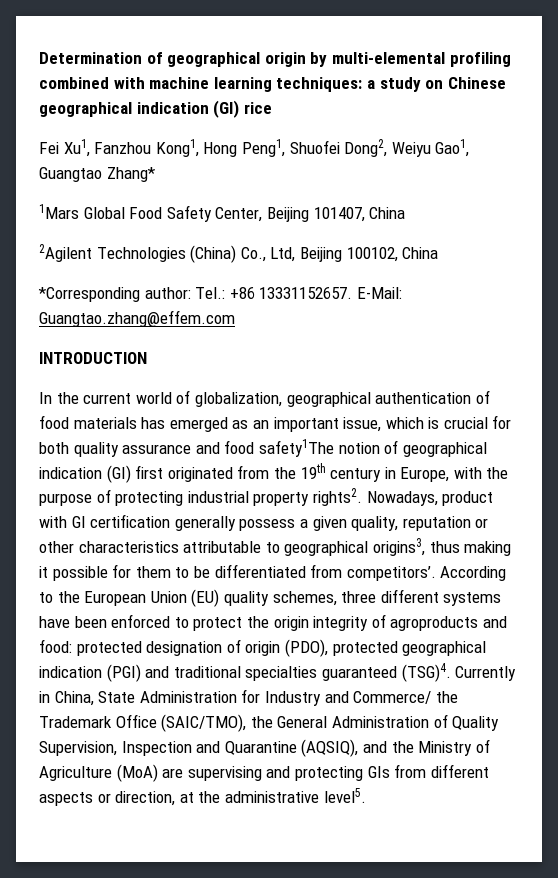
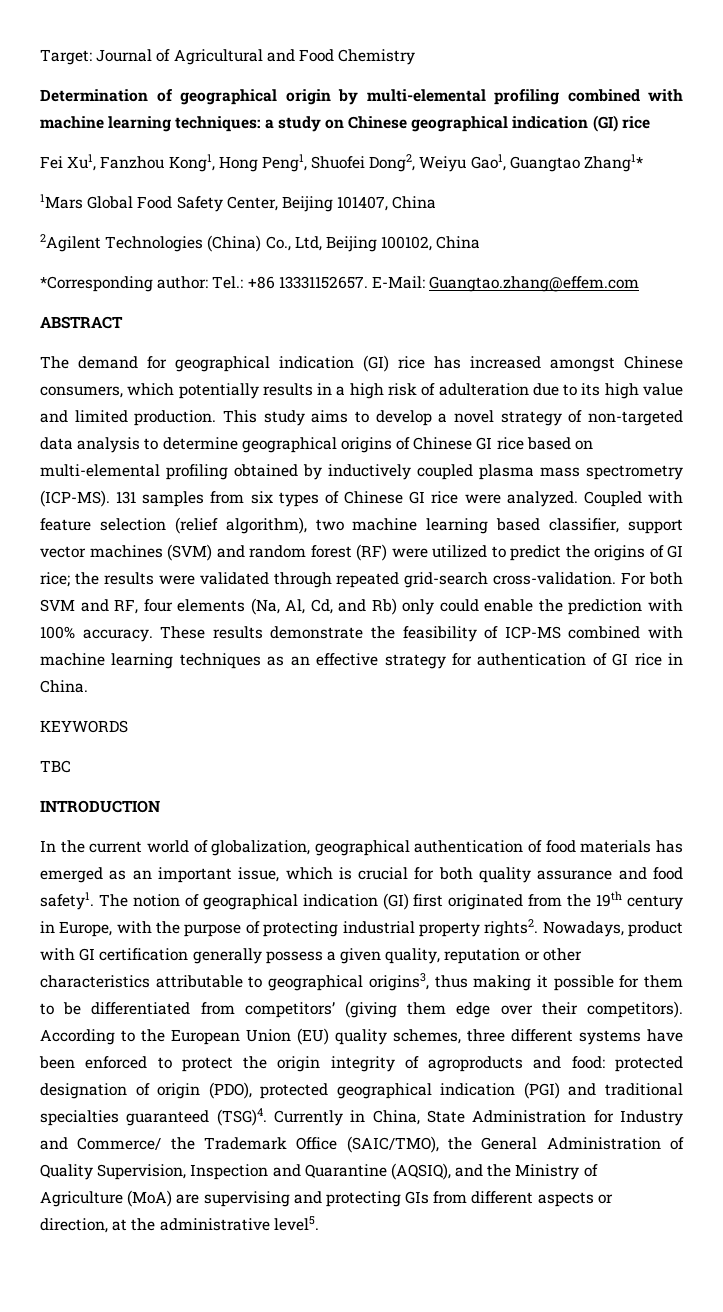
(39, 58) none -> [40,49,416,65] Target: Journal of Agricultural and Food Chemistry //
[106,167,155,182] Zhang* -> [584,154,644,172] Zhang1*
(235, 318) none -> [40,316,123,329] [40,355,683,372] [40,383,684,399] [40,410,683,426] [40,437,594,453] [40,464,683,480] [40,490,683,507] [40,517,684,534] [40,544,683,561] [40,572,683,588] [40,598,683,615] [40,626,684,642] [40,653,683,669] [40,680,88,693] [40,720,128,733] [40,760,71,773] // ABSTRACT // The demand for geographical indication (GI) rice has increased amongst Chinese consumers, which potentially results in a high risk of adulteration due to its high value and limited production. This study aims to develop a novel strategy of non-targeted data analysis to determine geographical origins of Chinese GI rice based on multi-elemental profiling obtained by inductively coupled plasma mass spectrometry (ICP-MS). 131 samples from six types of Chinese GI rice were analyzed. Coupled with feature selection (relief algorithm), two machine learning based classifier, support vector machines (SVM) and random forest (RF) were utilized to predict the origins of GI rice; the results were validated through repeated grid-search cross-validation. For both SVM and RF, four elements (Na, Al, Cd, and Rb) only could enable the prediction with 100% accuracy. These results demonstrate the feasibility of ICP-MS combined with machine learning techniques as an effective strategy for authentication of GI rice in China. // KEYWORDS // TBC
[258,439,334,457] safety1The -> [40,892,128,910] safety1. The
[346,566,436,581] competitors’. -> [244,1001,683,1018] competitors’ (giving them edge over their competitors).

